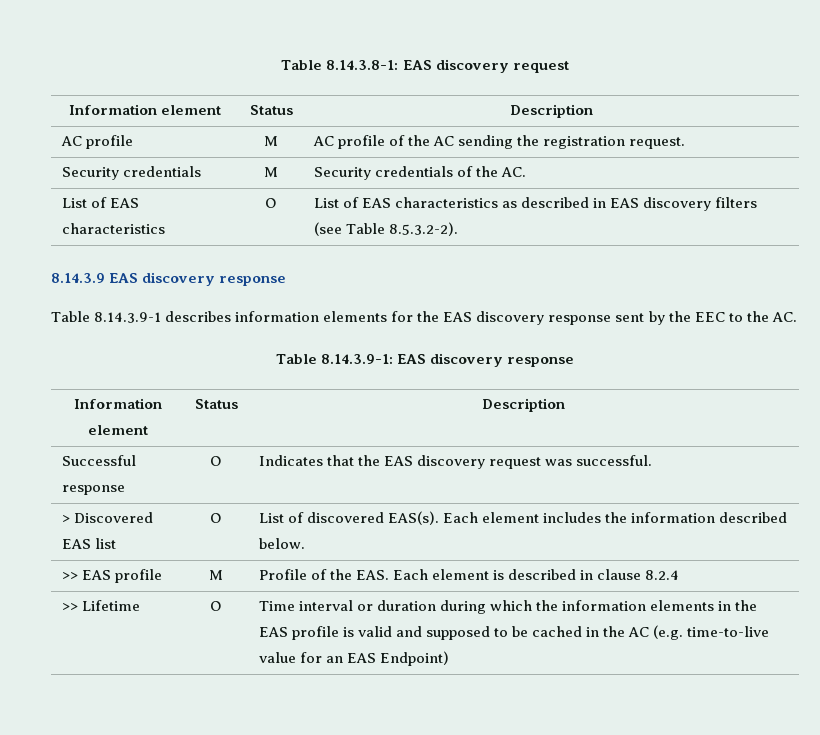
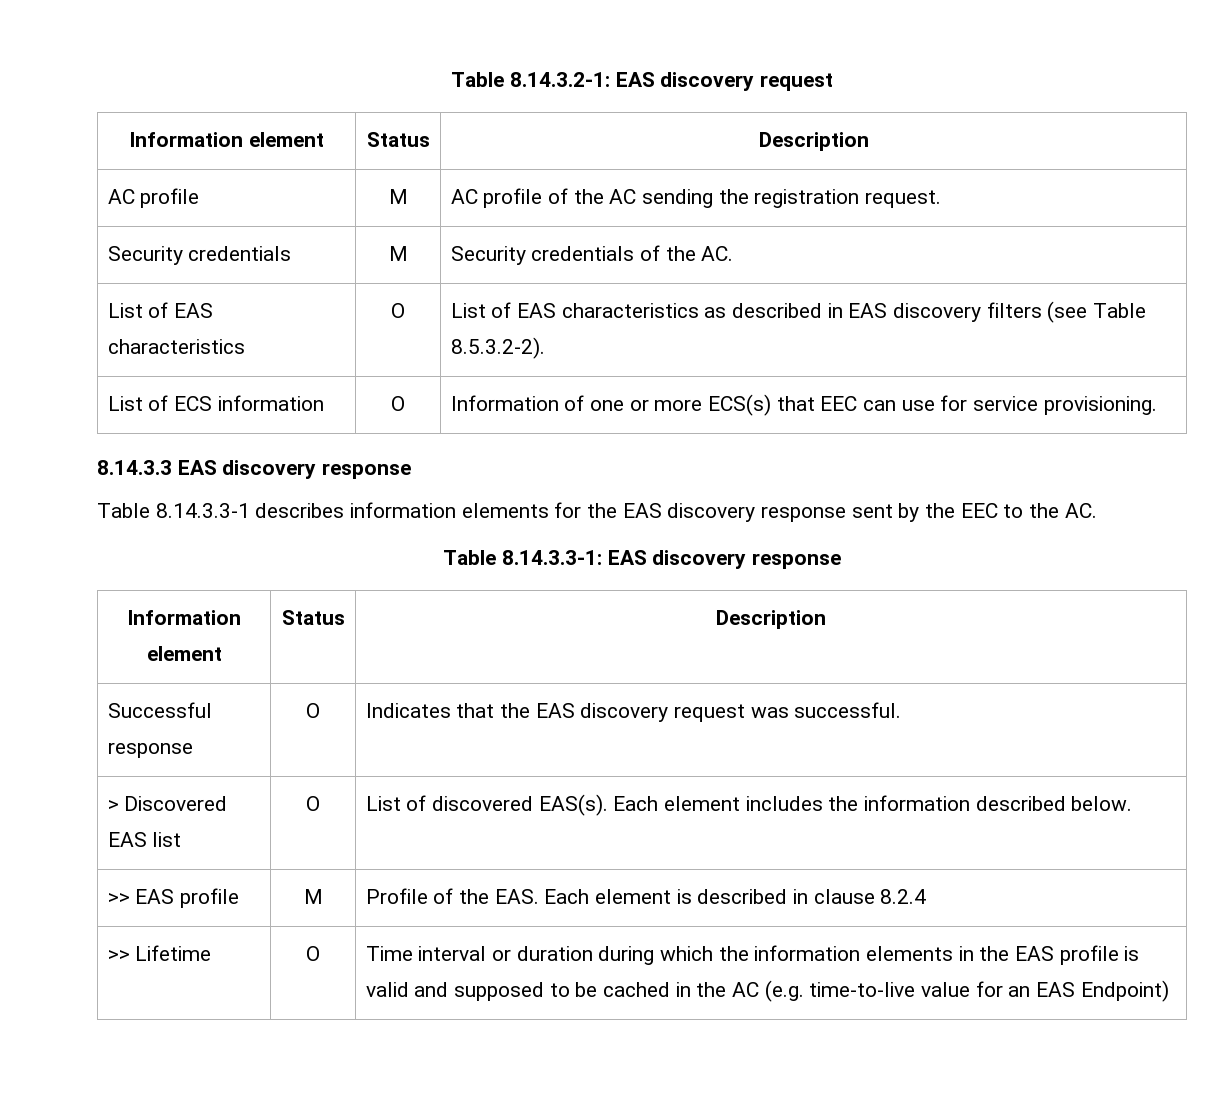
[281,60,399,70] Table 8.14.3.8-1: -> [451,72,610,87] Table 8.14.3.2-1:
[51,273,105,283] // 8.14.3.9 -> [107,395,324,411] [391,396,405,411] [450,394,1157,416] [97,460,172,475] // List of ECS information | O | Information of one or more ECS(s) that EEC can use for service provisioning. // 8.14.3.3
[94,312,162,323] 8.14.3.9-1 -> [155,503,250,518] 8.14.3.3-1
[320,354,393,364] 8.14.3.9-1: -> [501,550,602,565] 8.14.3.3-1:

